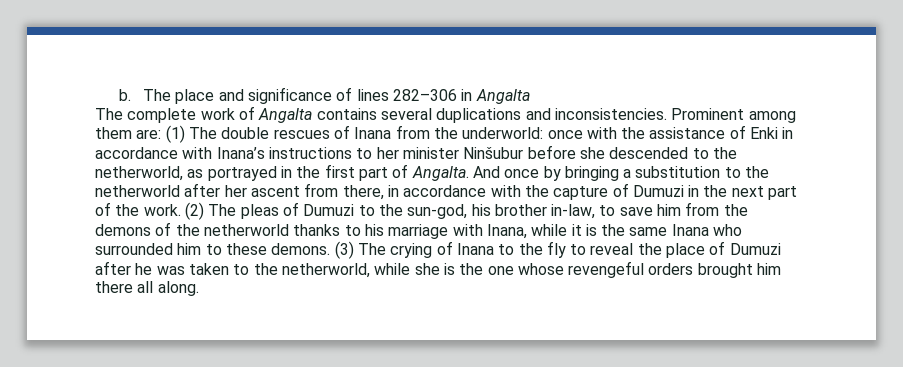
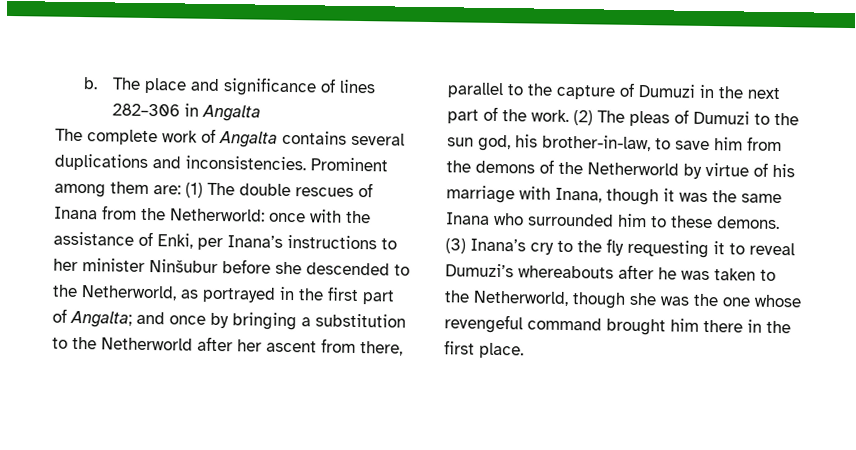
[462,127,544,139] underworld: -> [170,208,265,222] Netherworld:
[750,127,794,139] [95,147,213,159] Enki in accordance with -> [157,233,223,251] Enki, per
[95,166,183,181] netherworld, -> [81,285,177,301] Netherworld,
[411,166,500,181] Angalta. And -> [70,310,165,328] Angalta; and
[95,185,180,197] netherworld -> [101,337,193,351] Netherworld
[387,185,521,197] in accordance with -> [447,82,524,99] parallel to
[407,204,596,219] sun-god, his brother in-law, -> [447,134,651,152] sun god, his brother-in-law,
[203,224,361,236] netherworld thanks to -> [587,162,768,179] Netherworld by virtue of
[531,224,597,236] while it is -> [606,188,708,206] though it was
[357,241,781,258] The crying of Inana to the fly to reveal the place of Dumuzi -> [470,238,795,259] [445,263,614,279] Inana’s cry to the fly requesting it to reveal Dumuzi’s whereabouts
[281,263,455,278] netherworld, while she is -> [473,290,690,309] Netherworld, though she was
[648,263,694,275] orders -> [527,317,602,331] command
[137,281,199,296] all along. -> [747,319,791,334] [444,340,524,359] in the first place.

